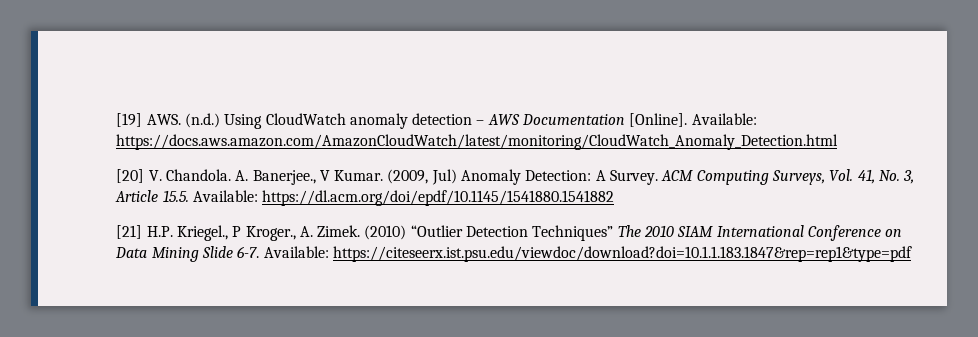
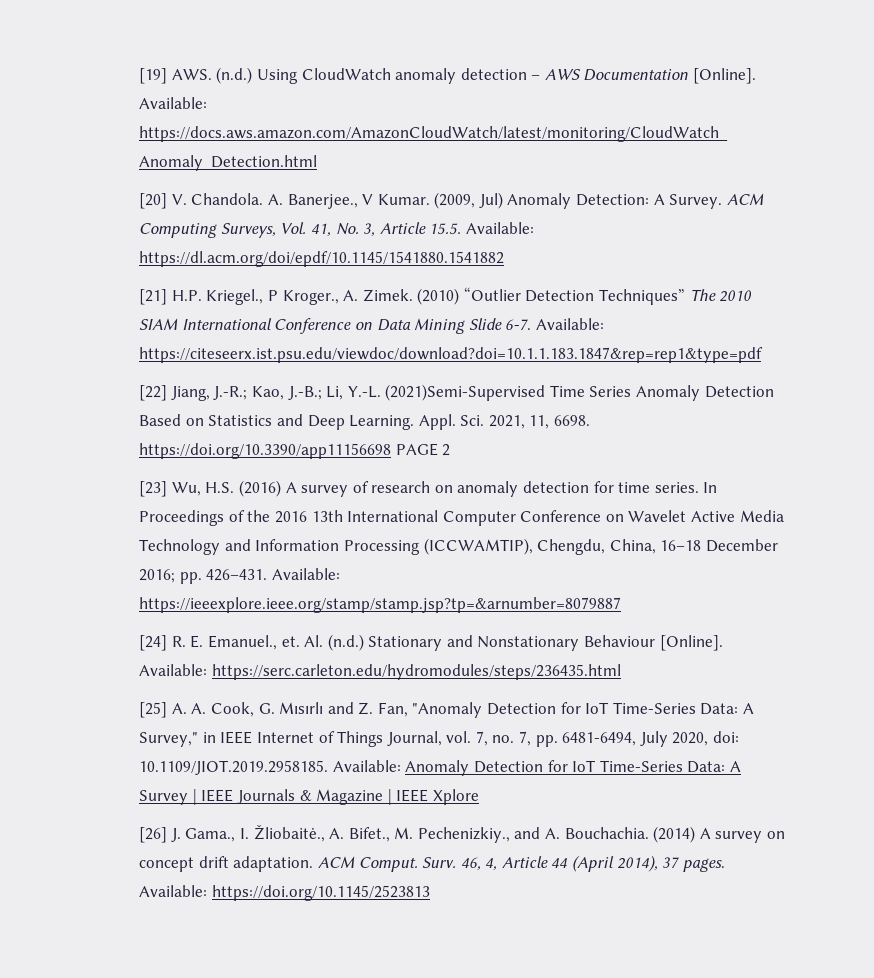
(912, 254) none -> [139,384,774,401] [139,414,591,430] [139,443,451,459] [139,480,718,497] [139,510,784,526] [139,538,778,555] [139,568,340,584] [139,597,622,613] [139,634,723,651] [139,664,621,680] [139,702,754,718] [139,731,739,747] [139,760,741,776] [139,789,479,805] [139,825,785,843] [139,855,725,872] [139,885,430,901] // [22] Jiang, J.-R.; Kao, J.-B.; Li, Y.-L. (2021)Semi-Supervised Time Series Anomaly Detection Based on Statistics and Deep Learning. Appl. Sci. 2021, 11, 6698. https://doi.org/10.3390/app11156698 PAGE 2 // [23] Wu, H.S. (2016) A survey of research on anomaly detection for time series. In Proceedings of the 2016 13th International Computer Conference on Wavelet Active Media Technology and Information Processing (ICCWAMTIP), Chengdu, China, 16–18 December 2016; pp. 426–431. Available: https://ieeexplore.ieee.org/stamp/stamp.jsp?tp=&arnumber=8079887 // [24] R. E. Emanuel., et. Al. (n.d.) Stationary and Nonstationary Behaviour [Online]. Available: https://serc.carleton.edu/hydromodules/steps/236435.html // [25] A. A. Cook, G. Mısırlı and Z. Fan, "Anomaly Detection for IoT Time-Series Data: A Survey," in IEEE Internet of Things Journal, vol. 7, no. 7, pp. 6481-6494, July 2020, doi: 10.1109/JIOT.2019.2958185. Available: Anomaly Detection for IoT Time-Series Data: A Survey | IEEE Journals & Magazine | IEEE Xplore // [26] J. Gama., I. Žliobaitė., A. Bifet., M. Pechenizkiy., and A. Bouchachia. (2014) A survey on concept drift adaptation. ACM Comput. Surv. 46, 4, Article 44 (April 2014), 37 pages. Available: https://doi.org/10.1145/2523813

